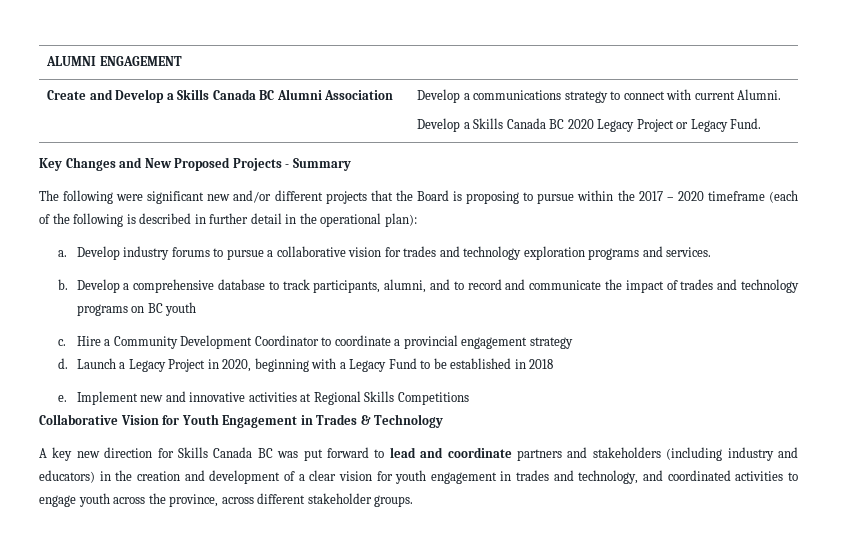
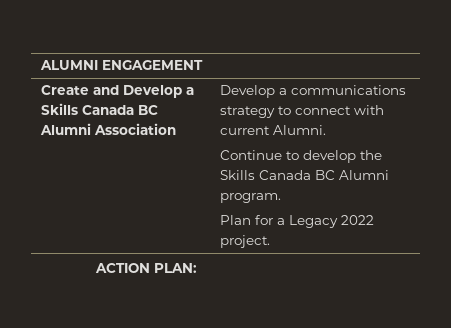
[417,118,762,132] [39,157,351,171] [39,190,798,204] [39,213,417,227] [57,246,712,260] [57,279,799,293] [76,302,197,316] [57,335,573,349] [57,358,554,372] [57,391,469,405] [39,414,444,428] [39,447,798,461] [39,470,798,484] [39,493,414,507] Develop a Skills Canada BC 2020 Legacy Project or Legacy Fund. // Key Changes and New Proposed Projects - Summary // The following were significant new and/or different projects that the Board is proposing to pursue within the 2017 – 2020 timeframe (each of the following is described in further detail in the operational plan): // a. Develop industry forums to pursue a collaborative vision for trades and technology exploration programs and services. // b. Develop a comprehensive database to track participants, alumni, and to record and communicate the impact of trades and technology programs on BC youth // c. Hire a Community Development Coordinator to coordinate a provincial engagement strategy // d. Launch a Legacy Project in 2020, beginning with a Legacy Fund to be established in 2018 // e. Implement new and innovative activities at Regional Skills Competitions // Collaborative Vision for Youth Engagement in Trades & Technology // A key new direction for Skills Canada BC was put forward to lead and coordinate partners and stakeholders (including industry and educators) in the creation and development of a clear vision for youth engagement in trades and technology, and coordinated activities to engage youth across the province, across different stakeholder groups. -> [219,150,382,163] [219,170,389,180] [219,193,281,203] [219,215,374,228] [219,235,270,248] [94,263,197,273] Continue to develop the Skills Canada BC Alumni program. // Plan for a Legacy 2022 project. // ACTION PLAN:

